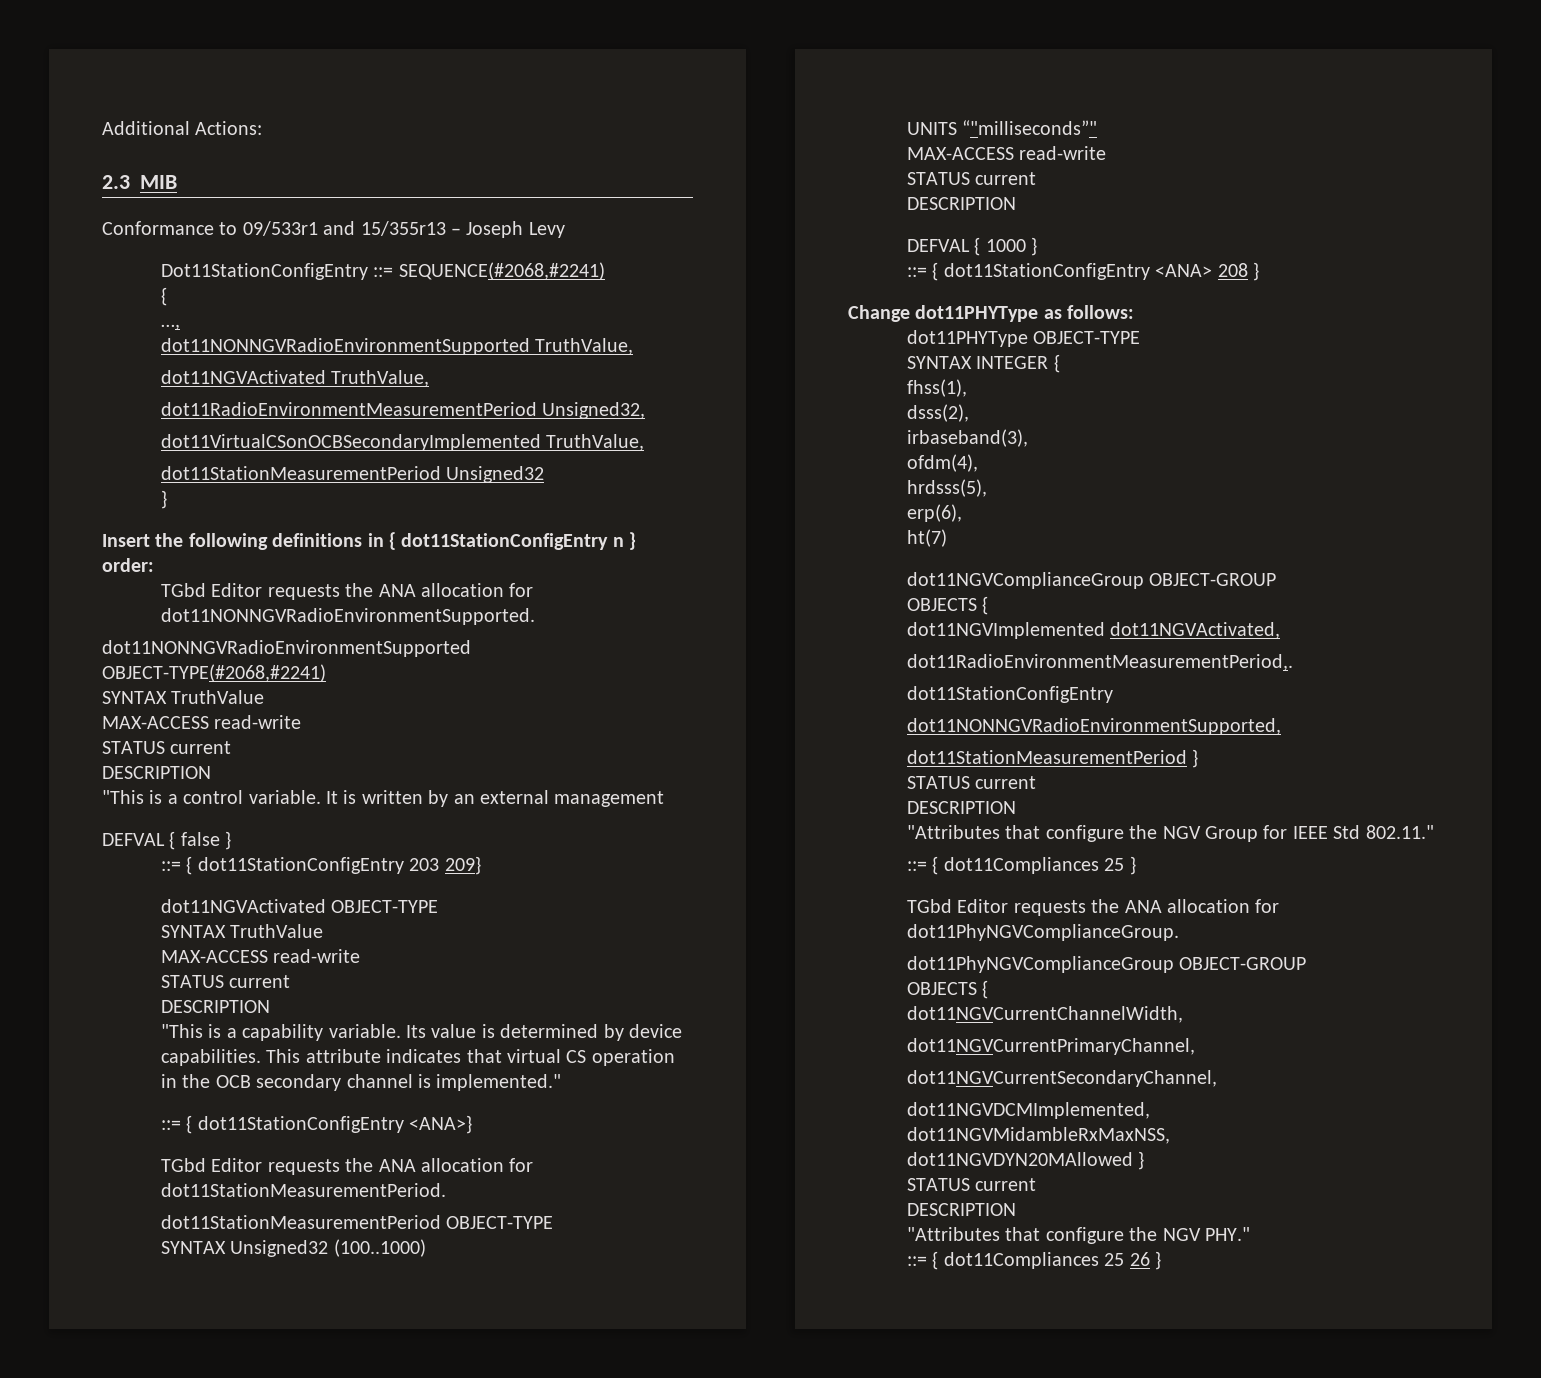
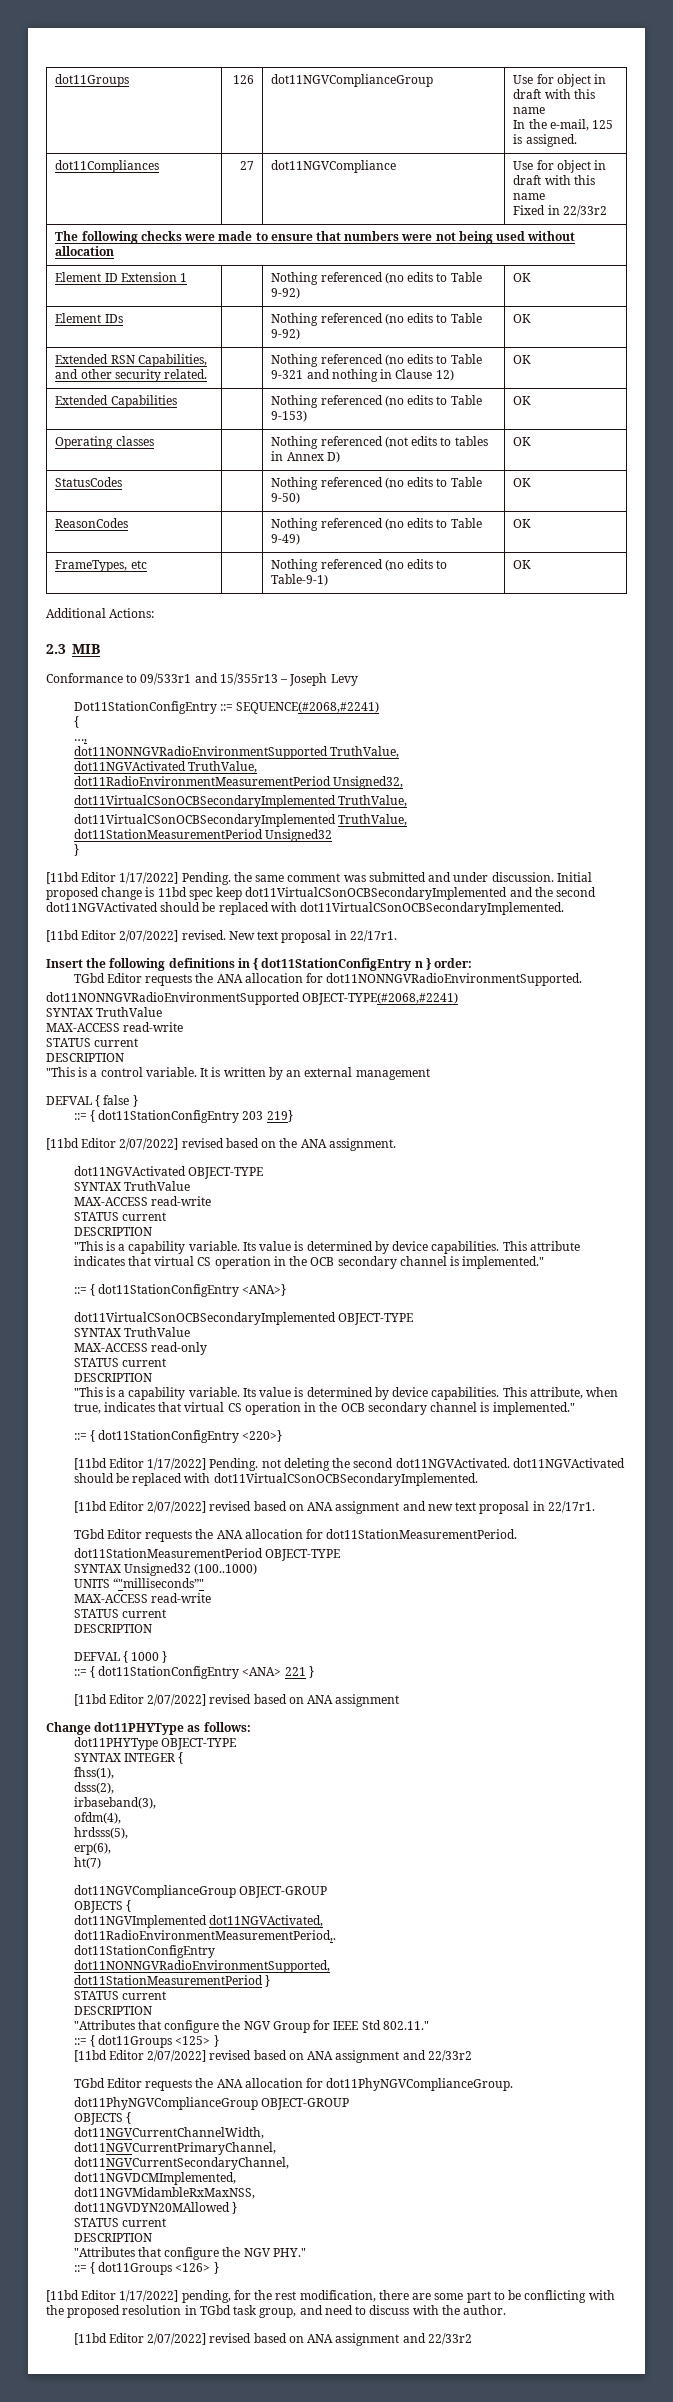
(102, 128) none -> [55,74,130,87] [232,75,254,84] [271,74,434,87] [513,74,607,87] [513,89,595,99] [513,107,546,114] [513,119,614,131] [513,134,577,147] [55,160,160,173] [239,161,254,170] [271,160,397,173] [513,160,607,173] [513,175,595,185] [513,193,546,200] [513,205,607,217] [55,231,576,244] [55,246,115,256] [55,272,188,282] [271,272,482,285] [271,287,301,299] [513,273,532,282] [55,313,123,323] [271,313,482,326] [271,328,301,340] [513,314,532,323] [55,354,207,367] [55,369,208,382] [271,354,482,367] [271,369,454,382] [513,355,532,364] [55,395,177,408] [271,395,482,408] [271,410,308,422] [513,396,532,405] [55,436,154,449] [271,436,488,449] [271,451,340,463] [513,437,532,446] [55,477,123,487] [271,477,482,490] [271,492,301,504] [513,478,532,487] [55,518,129,528] [271,518,482,531] [271,533,301,545] [513,519,532,528] [55,560,147,572] [271,559,448,572] [271,574,329,586] [513,560,532,569] dot11Groups | 126 | dot11NGVComplianceGroup | Use for object in draft with this name // In the e-mail, 125 is assigned. // dot11Compliances | 27 | dot11NGVCompliance | Use for object in draft with this name // Fixed in 22/33r2 // The following checks were made to ensure that numbers were not being used without allocation // Element ID Extension 1 | | Nothing referenced (no edits to Table 9-92) | OK // Element IDs | | Nothing referenced (no edits to Table 9-92) | OK // Extended RSN Capabilities, and other security related. | | Nothing referenced (no edits to Table 9-321 and nothing in Clause 12) | OK // Extended Capabilities | | Nothing referenced (no edits to Table 9-153) | OK // Operating classes | | Nothing referenced (not edits to tables in Annex D) | OK // StatusCodes | | Nothing referenced (no edits to Table 9-50) | OK // ReasonCodes | | Nothing referenced (no edits to Table 9-49) | OK // FrameTypes, etc | | Nothing referenced (no edits to Table-9-1) | OK //
(645, 442) none -> [73,814,407,827] // dot11VirtualCSonOCBSecondaryImplemented TruthValue,
(168, 499) none -> [46,872,592,885] [46,887,597,900] [46,902,565,915] [46,930,397,943] // [11bd Editor 1/17/2022] Pending. the same comment was submitted and under discussion. Initial proposed change is 11bd spec keep dot11VirtualCSonOCBSecondaryImplemented and the second dot11NGVActivated should be replaced with dot11VirtualCSonOCBSecondaryImplemented. // [11bd Editor 2/07/2022] revised. New text proposal in 22/17r1.
[444,856,481,875] 209} -> [266,1110,293,1122] [46,1138,396,1151] 219} // [11bd Editor 2/07/2022] revised based on the ANA assignment.
(473, 1124) none -> [73,1312,413,1325] [73,1327,190,1337] [73,1342,207,1355] [73,1358,166,1367] [73,1373,152,1382] [73,1387,618,1400] [73,1402,575,1415] [73,1430,283,1443] [73,1458,625,1471] [73,1473,478,1486] [73,1501,595,1514] // dot11VirtualCSonOCBSecondaryImplemented OBJECT-TYPE // SYNTAX TruthValue // MAX-ACCESS read-only // STATUS current // DESCRIPTION // "This is a capability variable. Its value is determined by device capabilities. This attribute, when true, indicates that virtual CS operation in the OCB secondary channel is implemented." // ::= { dot11StationConfigEntry <220>} // [11bd Editor 1/17/2022] Pending. not deleting the second dot11NGVActivated. dot11NGVActivated should be replaced with dot11VirtualCSonOCBSecondaryImplemented. // [11bd Editor 2/07/2022] revised based on ANA assignment and new text proposal in 22/17r1.
[1217,262,1260,281] 208 } -> [284,1666,314,1678] [73,1694,400,1707] 221 } // [11bd Editor 2/07/2022] revised based on ANA assignment
[943,856,1136,875] dot11Compliances 25 } -> [98,2035,219,2048] [73,2050,472,2063] dot11Groups <125> } // [11bd Editor 2/07/2022] revised based on ANA assignment and 22/33r2
[943,1251,1162,1270] dot11Compliances 25 26 } -> [98,2262,219,2275] [46,2290,615,2303] [46,2305,507,2318] [73,2333,472,2346] dot11Groups <126> } // [11bd Editor 1/17/2022] pending, for the rest modification, there are some part to be conflicting with the proposed resolution in TGbd task group, and need to discuss with the author. // [11bd Editor 2/07/2022] revised based on ANA assignment and 22/33r2

